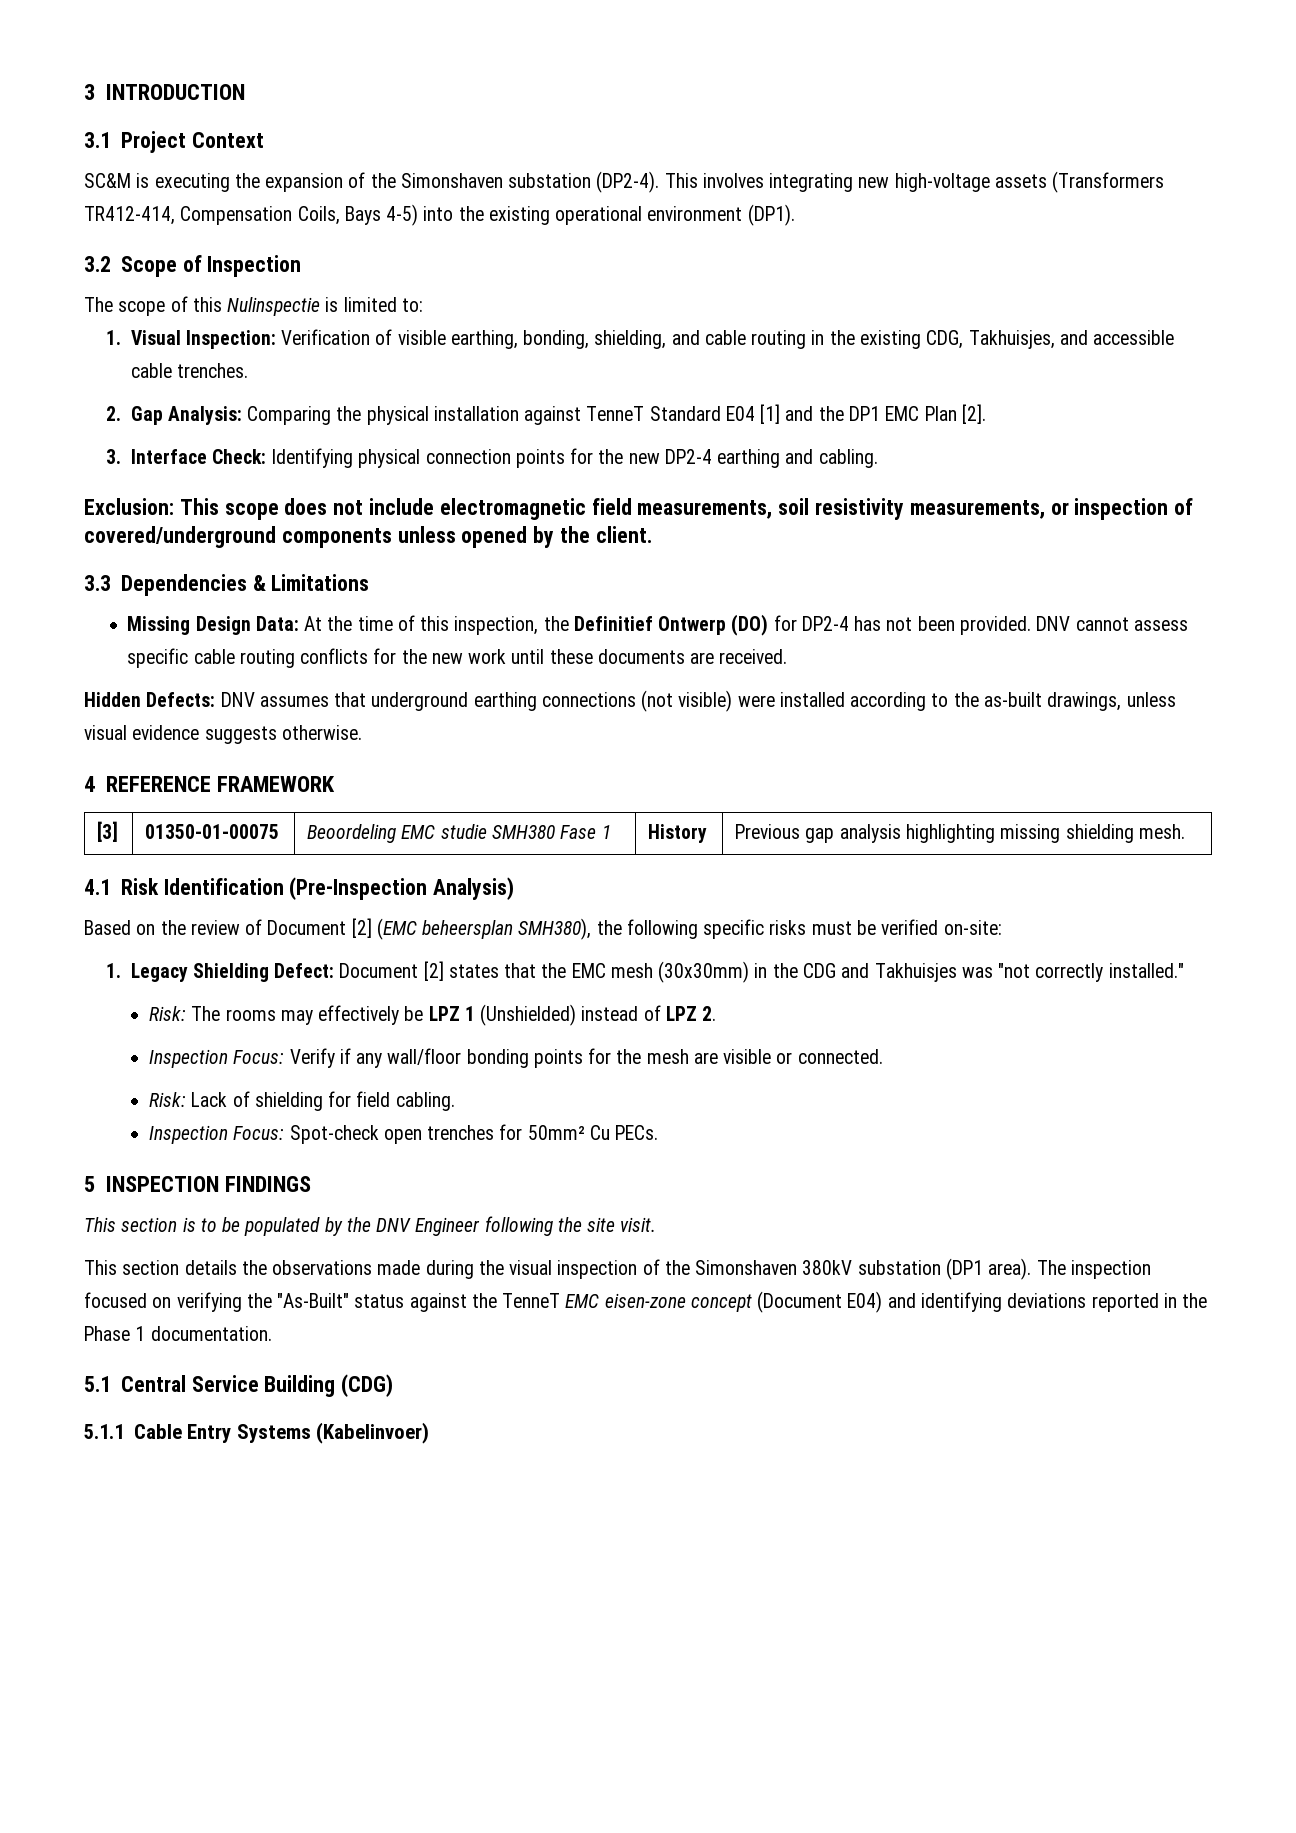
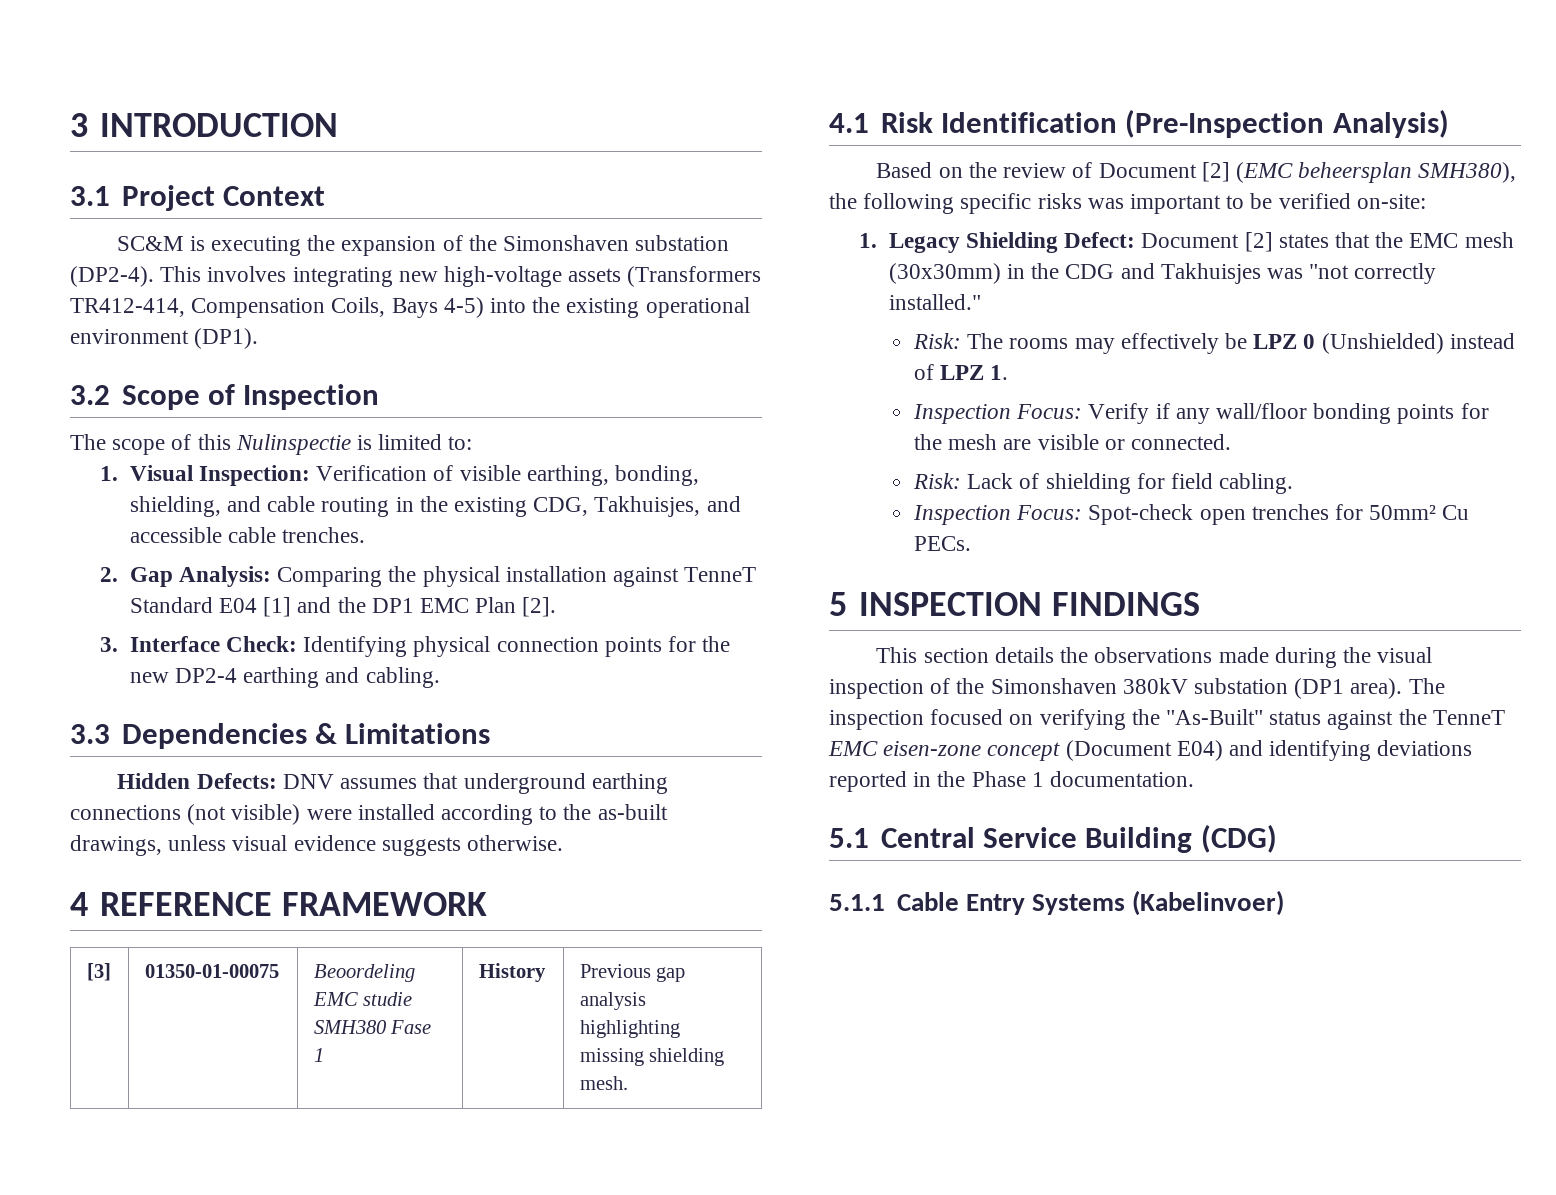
[84,498,1194,520] [84,526,652,548] [84,574,370,596] [127,614,1188,636] [127,648,788,668] Exclusion: This scope does not include electromagnetic field measurements, soil resistivity measurements, or inspection of covered/underground components unless opened by the client. // 3.3 Dependencies & Limitations // Missing Design Data: At the time of this inspection, the Definitief Ontwerp (DO) for DP2-4 has not been provided. DNV cannot assess specific cable routing conflicts for the new work until these documents are received. -> [70,723,491,749] 3.3 Dependencies & Limitations
[811,921,852,935] must -> [1087,194,1245,214] was important to
[464,1006,475,1021] 1 -> [1303,334,1316,349] 0
[702,1006,717,1021] 2. -> [990,365,1009,380] 1.
[84,1216,657,1236] // This section is to be populated by the DNV Engineer following the site visit. -> (1200, 604) none

